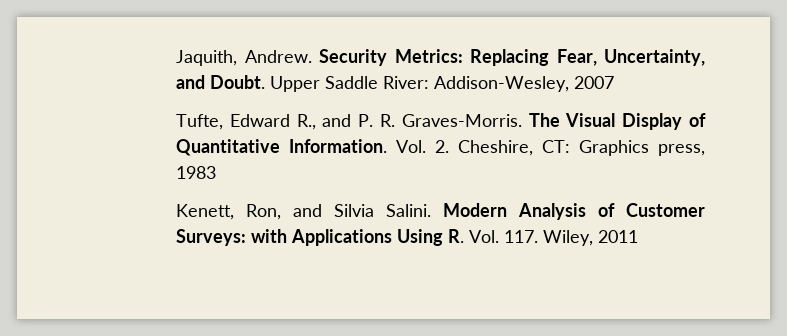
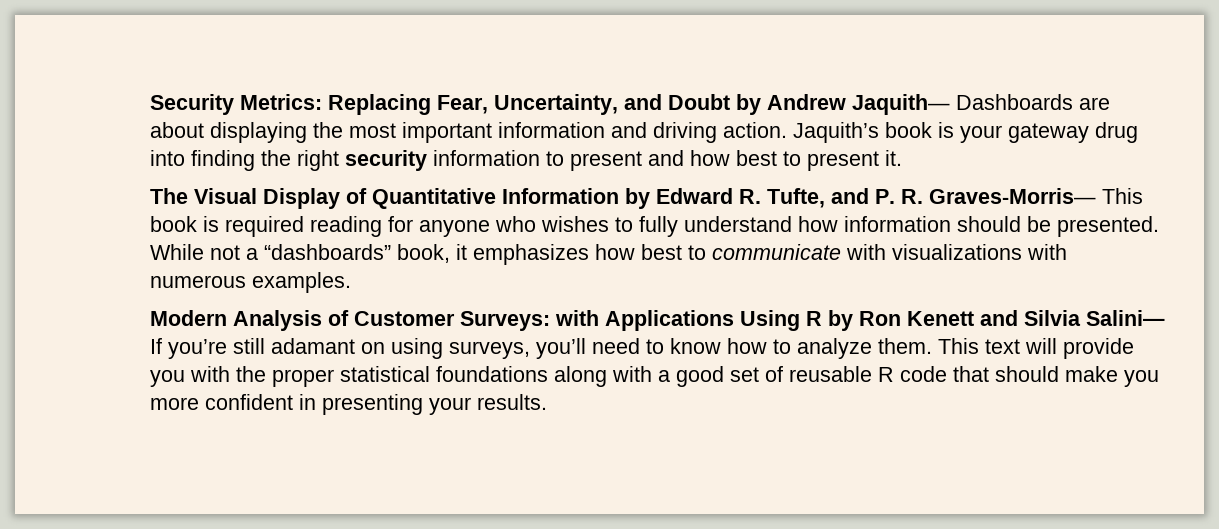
[176,50,312,66] Jaquith, Andrew. -> (149, 104) none
[210,75,615,92] [176,114,522,130] Doubt. Upper Saddle River: Addison-Wesley, 2007 // Tufte, Edward R., and P. R. Graves-Morris. -> [667,94,1110,115] [149,122,1138,143] [149,150,902,171] Doubt by Andrew Jaquith— Dashboards are about displaying the most important information and driving action. Jaquith’s book is your gateway drug into finding the right security information to present and how best to present it. //
[289,139,705,156] [176,166,217,179] [176,204,432,220] Information. Vol. 2. Cheshire, CT: Graphics press, 1983 // Kenett, Ron, and Silvia Salini. -> [501,188,1143,209] [149,216,1159,237] [149,244,1067,265] [149,272,351,293] Information by Edward R. Tufte, and P. R. Graves-Morris— This book is required reading for anyone who wishes to fully understand how information should be presented. While not a “dashboards” book, it emphasizes how best to communicate with visualizations with numerous examples. //
[448,229,639,246] R. Vol. 117. Wiley, 2011 -> [805,310,1165,331] [149,338,1134,359] [149,366,1159,387] [149,394,547,415] R by Ron Kenett and Silvia Salini— If you’re still adamant on using surveys, you’ll need to know how to analyze them. This text will provide you with the proper statistical foundations along with a good set of reusable R code that should make you more confident in presenting your results.

